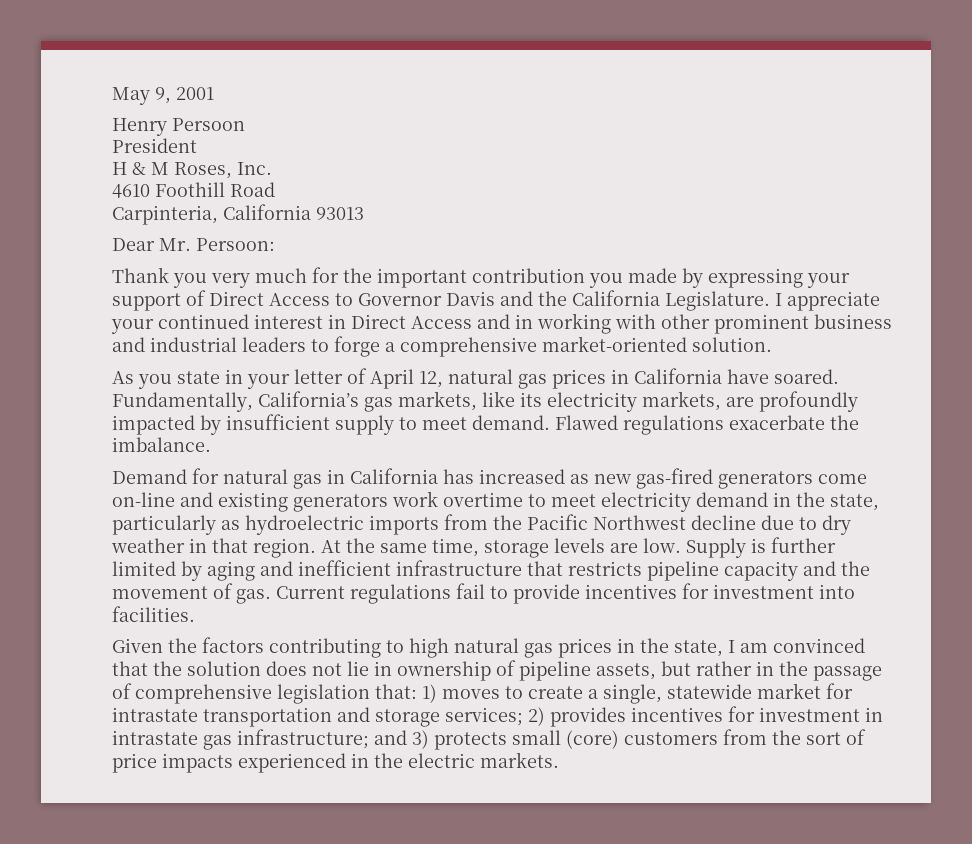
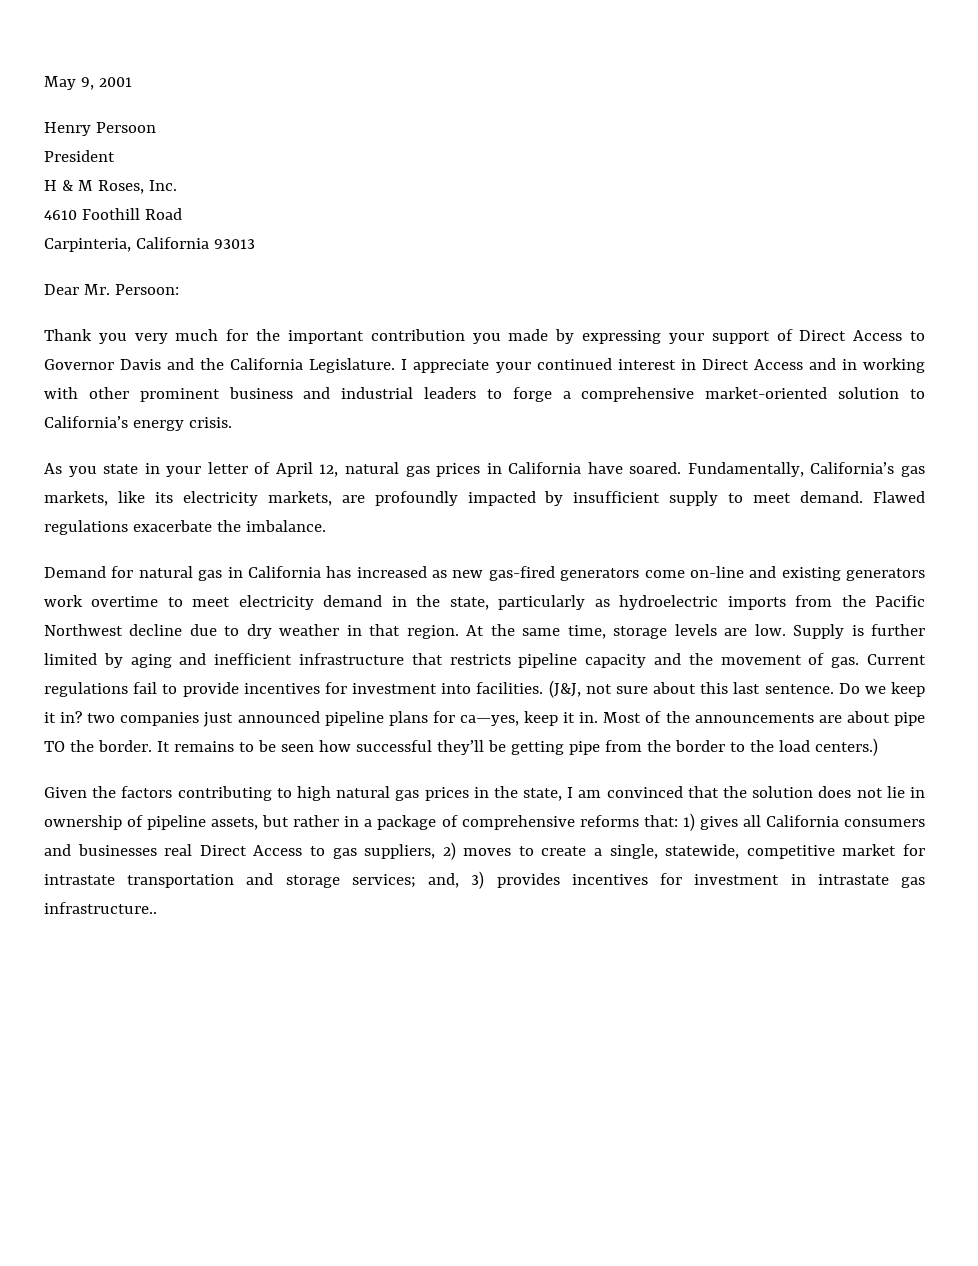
[692,337,772,352] solution. -> [838,387,925,399] [44,416,232,431] solution to California’s energy crisis.
(195, 614) none -> [548,680,925,698] [44,711,925,727] [44,738,878,756] (J&J, not sure about this last sentence. Do we keep it in? two companies just announced pipeline plans for ca—yes, keep it in. Most of the announcements are about pipe TO the border. It remains to be seen how successful they’ll be getting pipe from the border to the load centers.)
[779,661,882,681] the passage -> [364,815,437,830] a package
[277,684,370,704] legislation -> [579,815,639,827] reforms
(437, 693) none -> [699,815,925,830] [44,842,456,860] gives all California consumers and businesses real Direct Access to gas suppliers, 2)
[667,684,752,699] statewide -> [665,844,835,859] statewide, competitive
[528,707,545,726] 2) -> [428,871,485,889] and, 3)
[237,729,866,750] [112,752,559,773] infrastructure; and 3) protects small (core) customers from the sort of price impacts experienced in the electric markets. -> [44,902,157,914] infrastructure..

